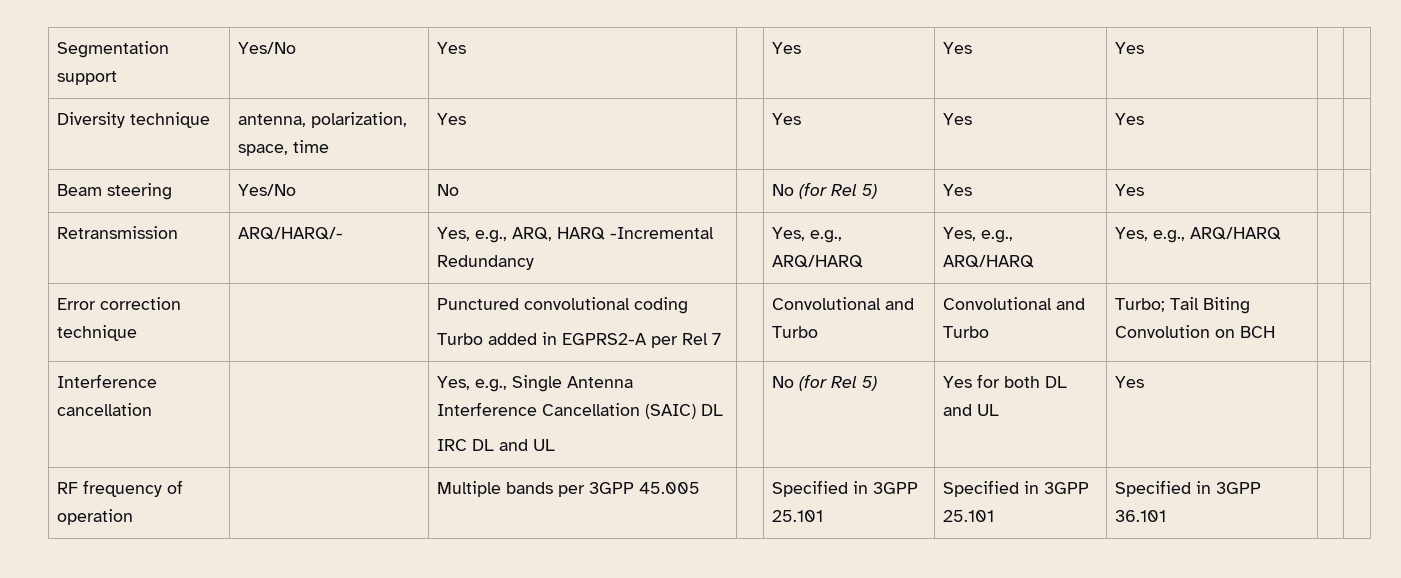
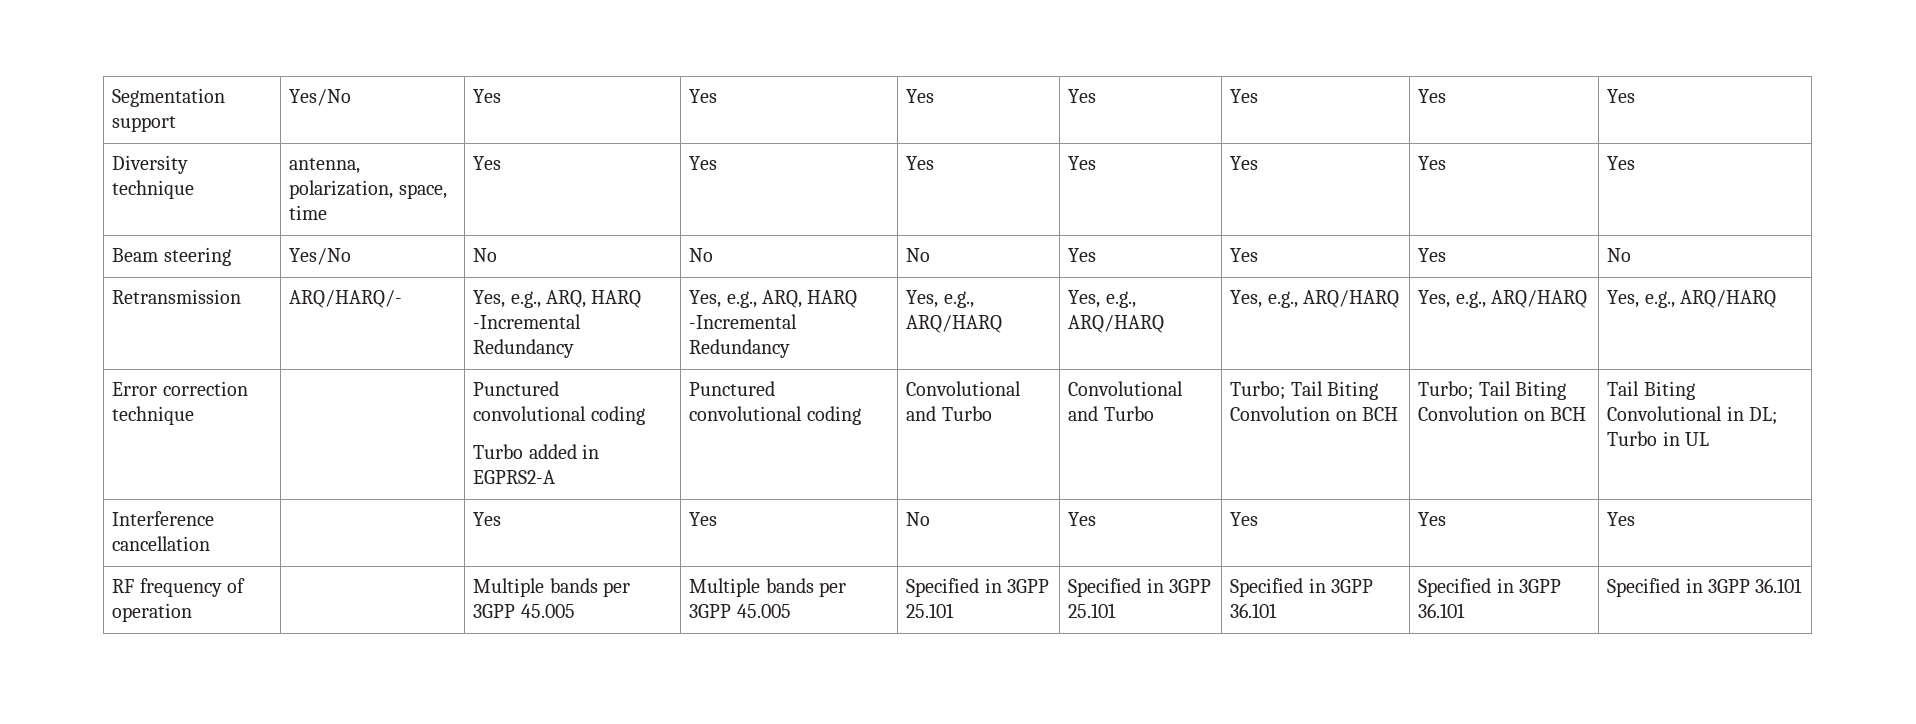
[771,42,801,54] [942,42,972,54] [1114,42,1144,54] | Yes | Yes | Yes | | -> [689,89,718,103] [906,89,935,103] [1068,89,1097,103] [1230,89,1259,103] [1418,89,1447,103] [1607,89,1636,103] Yes | Yes | Yes | Yes | Yes | Yes
[771,113,801,125] [942,113,972,125] [1114,113,1144,125] | Yes | Yes | Yes | | -> [689,156,718,170] [906,156,935,170] [1068,156,1097,170] [1230,156,1259,170] [1418,156,1447,170] [1607,156,1636,170] Yes | Yes | Yes | Yes | Yes | Yes
[771,182,877,199] [942,184,972,196] [1114,184,1144,196] | No (for Rel 5) | Yes | Yes | | -> [689,248,714,262] [906,248,931,262] [1068,248,1097,262] [1230,248,1259,262] [1418,248,1447,262] [1607,248,1632,262] No | No | Yes | Yes | Yes | No
[771,227,842,243] [771,255,863,268] [942,227,1013,243] [942,255,1034,268] [1114,227,1281,243] | Yes, e.g., ARQ/HARQ | Yes, e.g., ARQ/HARQ | Yes, e.g., ARQ/HARQ | | -> [689,290,858,308] [689,314,798,329] [689,339,791,358] [906,290,974,308] [906,315,1003,333] [1068,290,1136,308] [1068,315,1165,333] [1230,290,1399,308] [1418,290,1587,308] [1607,290,1776,308] Yes, e.g., ARQ, HARQ -Incremental Redundancy | Yes, e.g., ARQ/HARQ | Yes, e.g., ARQ/HARQ | Yes, e.g., ARQ/HARQ | Yes, e.g., ARQ/HARQ | Yes, e.g., ARQ/HARQ
[650,333,721,348] per Rel 7 | -> [689,381,776,396] [689,406,861,425] | Punctured convolutional coding
[56,374,157,388] [56,403,152,416] [436,375,633,392] [436,402,723,419] [436,439,555,451] [771,374,877,391] [942,374,1067,388] [942,404,999,416] [1114,376,1144,388] | // Interference cancellation | | Yes, e.g., Single Antenna Interference Cancellation (SAIC) DL // IRC DL and UL | | No (for Rel 5) | Yes for both DL and UL | Yes | | -> [1418,381,1566,400] [1418,406,1586,421] [1607,381,1695,400] [1607,406,1777,425] [1607,431,1709,446] [112,511,215,526] [112,536,211,551] [473,512,502,526] [689,512,718,526] [906,512,931,526] [1068,512,1097,526] [1230,512,1259,526] [1418,512,1447,526] [1607,512,1636,526] Turbo; Tail Biting Convolution on BCH | Tail Biting Convolutional in DL; Turbo in UL // Interference cancellation | | Yes | Yes | No | Yes | Yes | Yes | Yes
(700, 488) none -> [689,578,846,597] [689,604,791,618] Multiple bands per 3GPP 45.005
(1166, 516) | -> [1418,578,1561,597] [1418,603,1466,618] [1607,578,1803,597] Specified in 3GPP 36.101 | Specified in 3GPP 36.101

